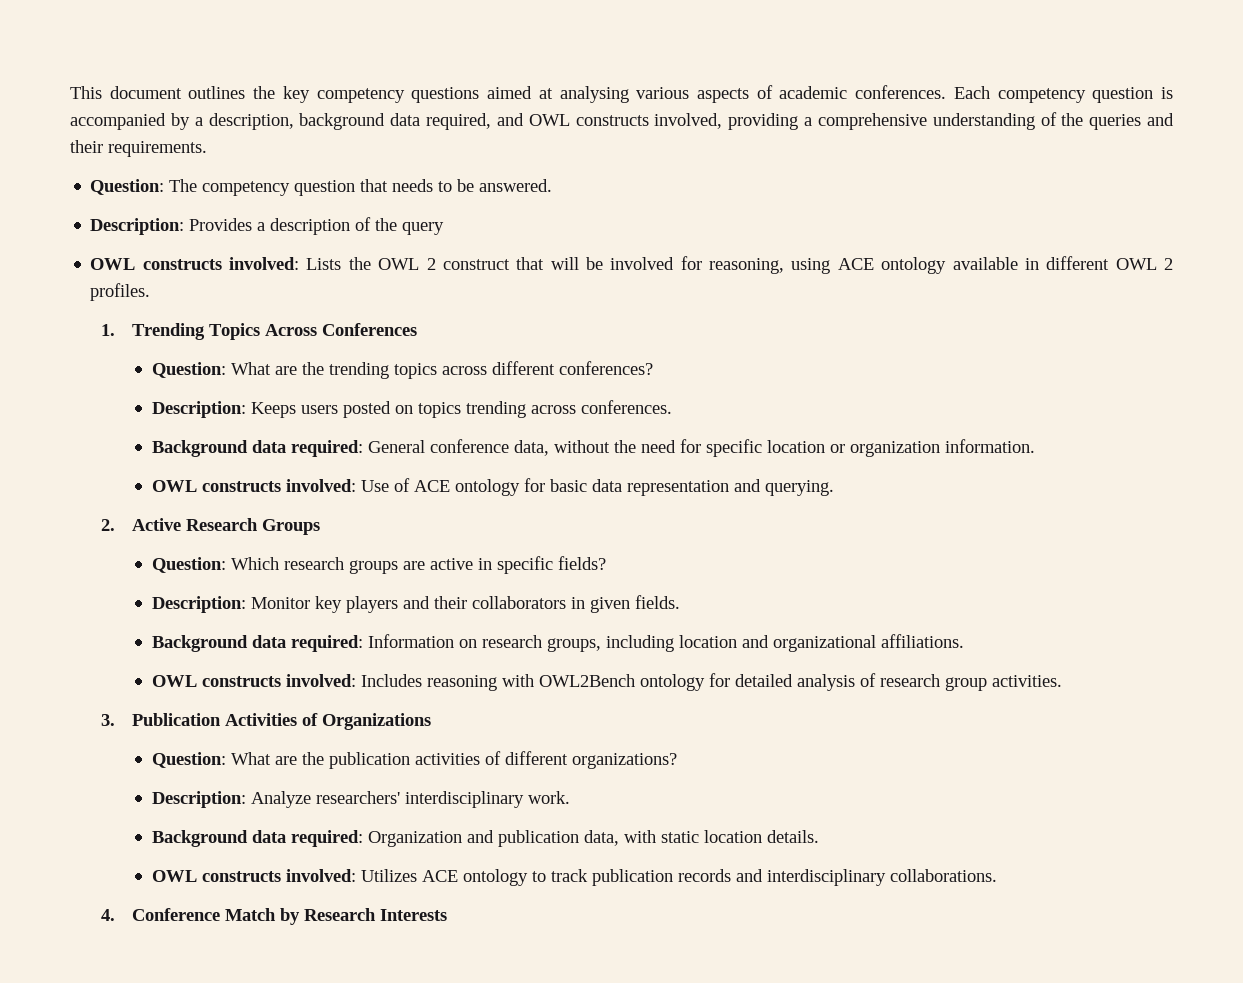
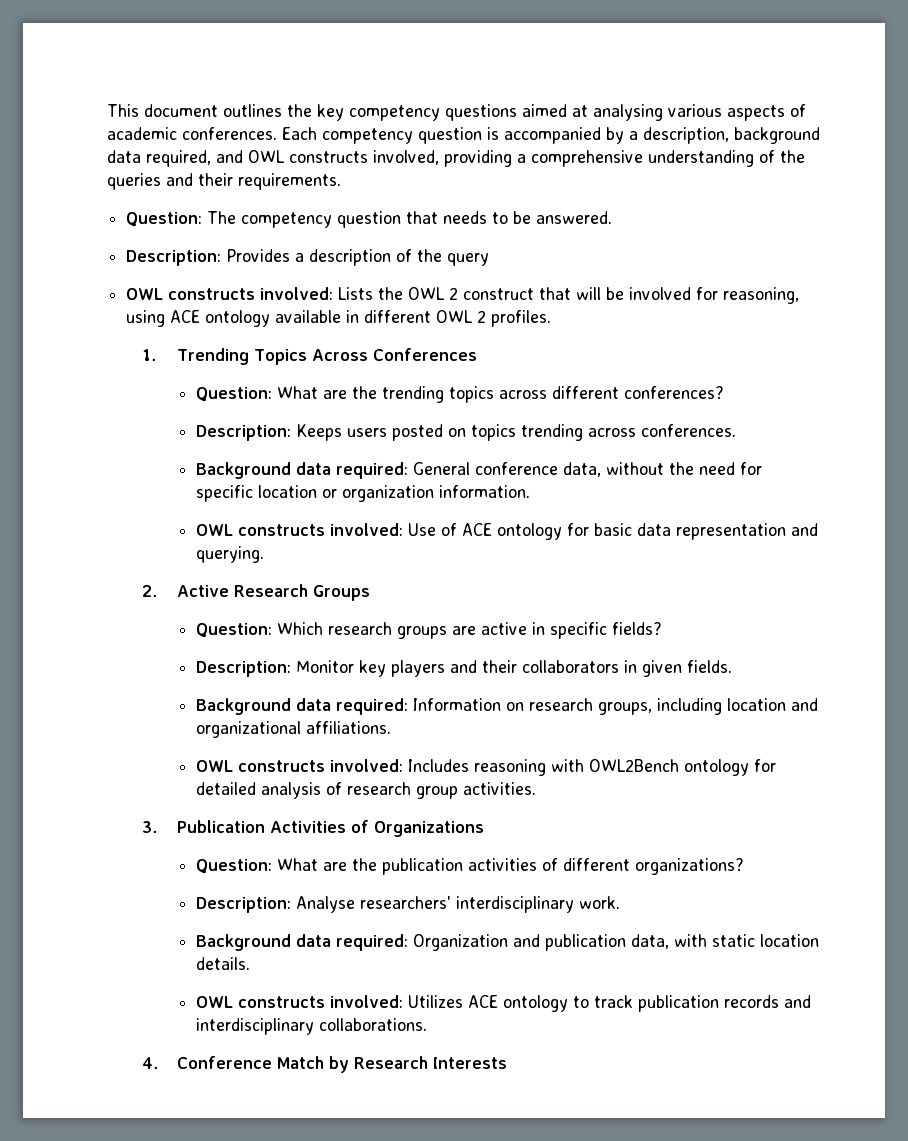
[251,791,312,808] Analyze -> [296,896,356,913] Analyse

